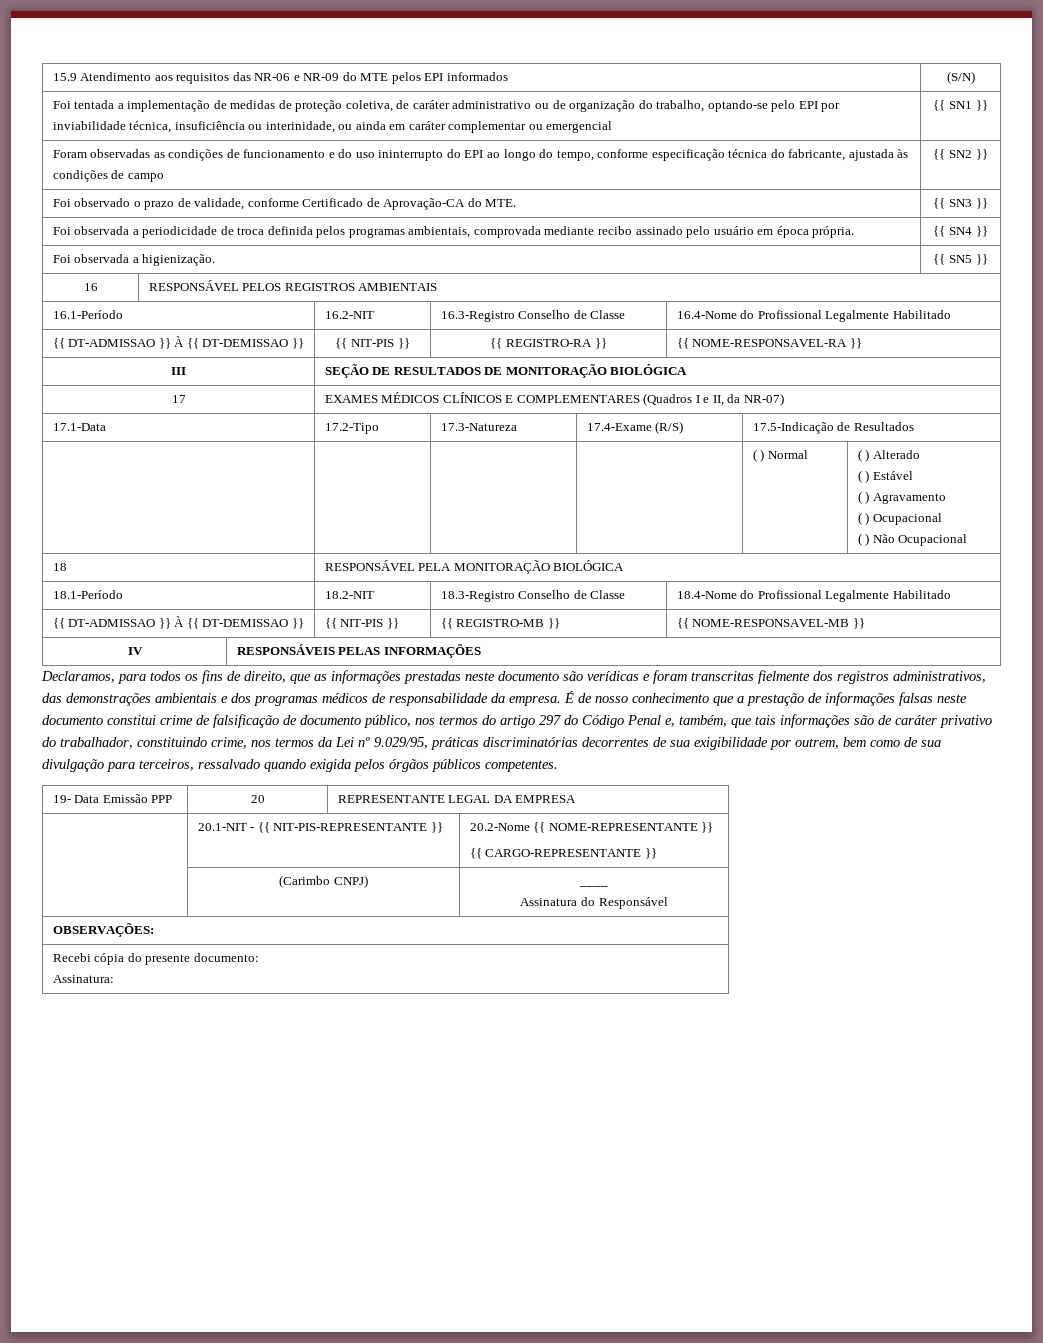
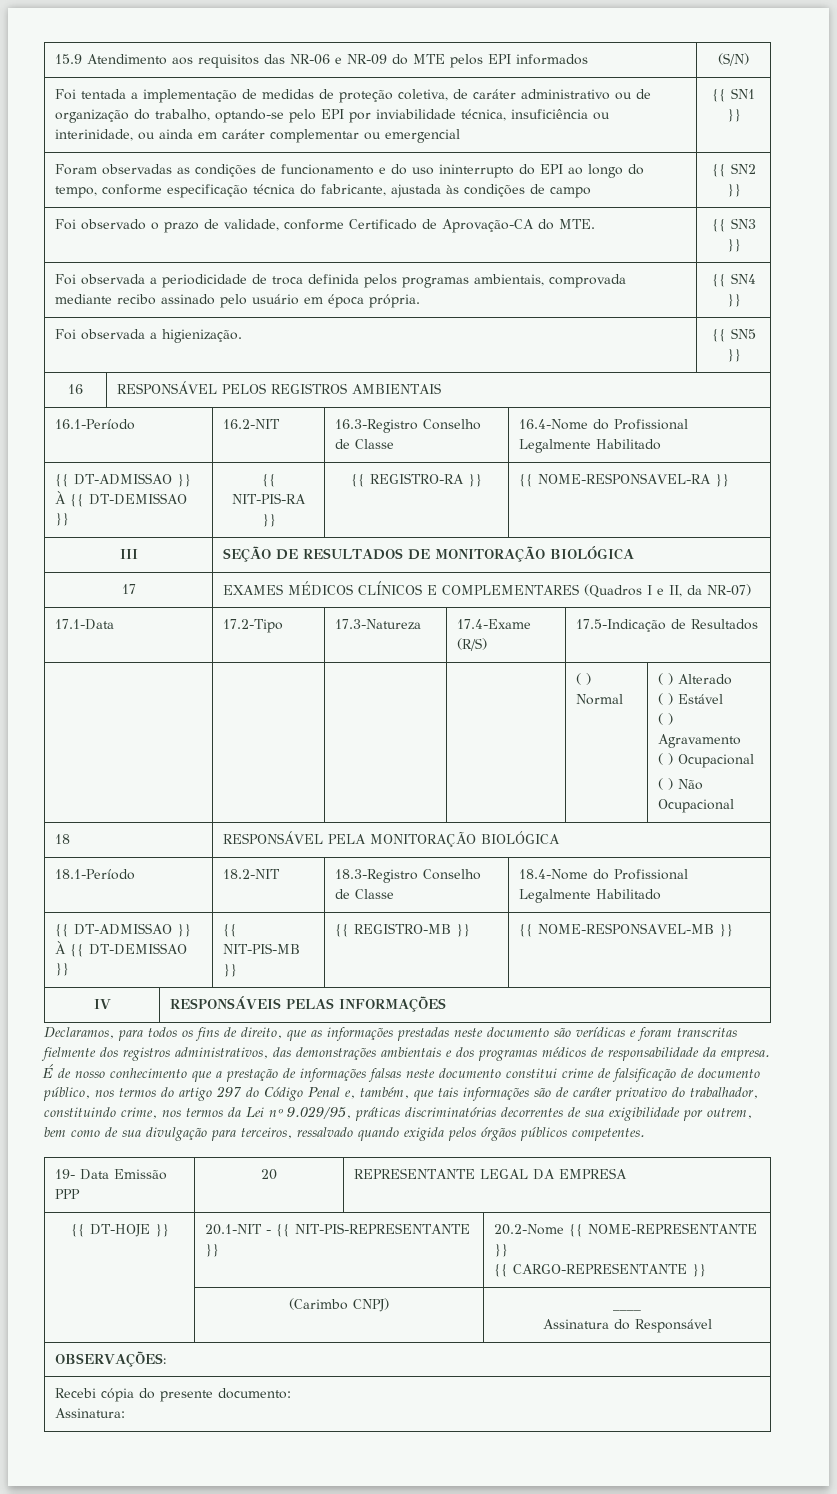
[351,339,394,347] NIT-PIS -> [232,493,306,504] NIT-PIS-RA
[340,619,384,627] NIT-PIS -> [222,943,300,954] NIT-PIS-MB
(577, 799) none -> [70,1224,169,1237] {{ DT-HOJE }}

